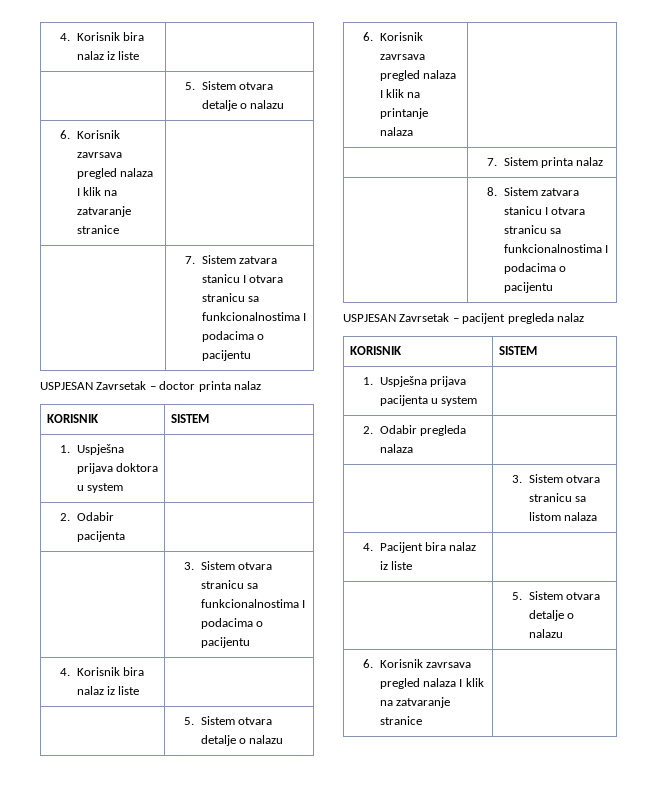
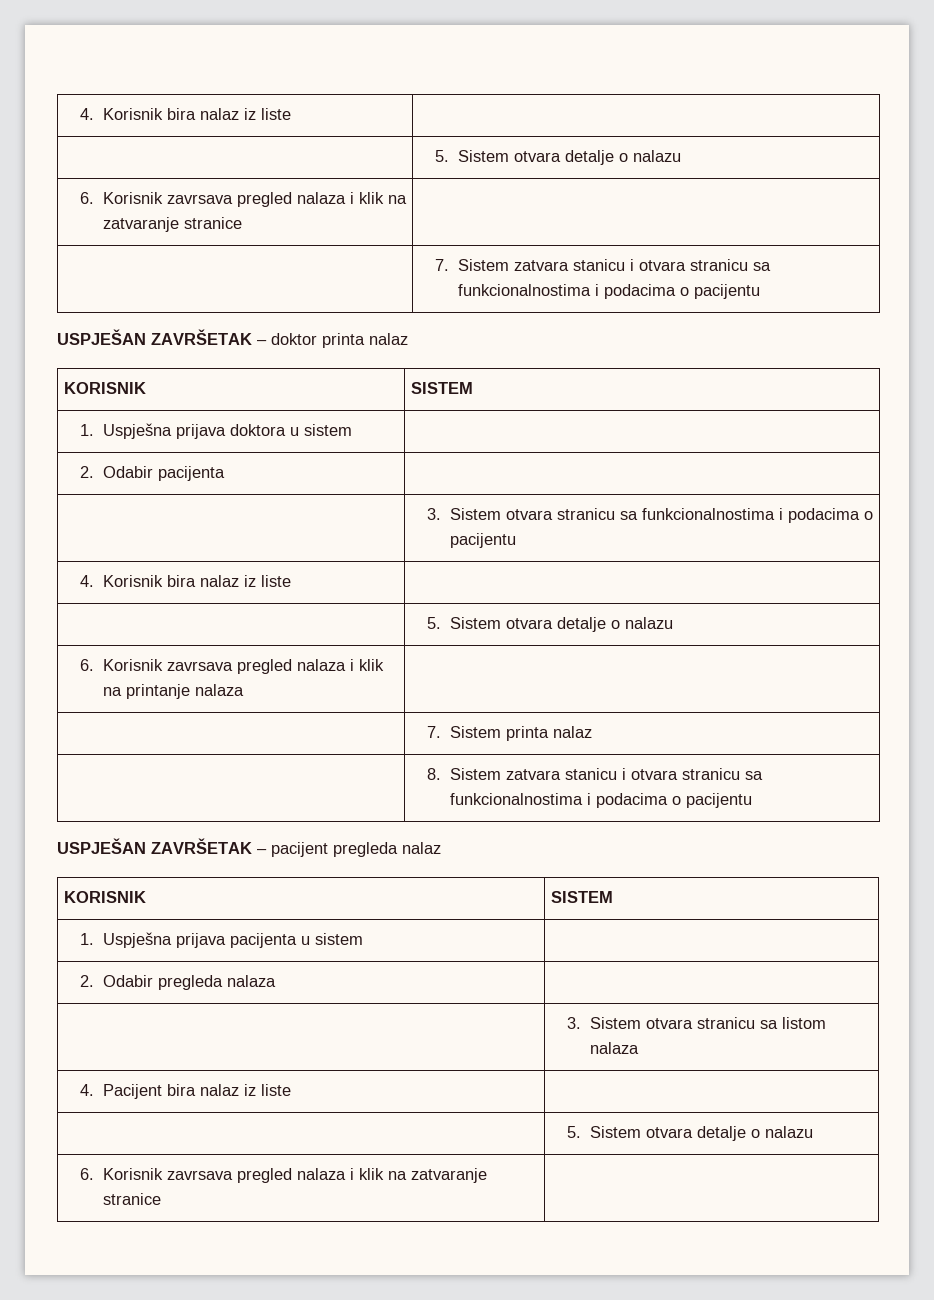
[76,188,80,196] I -> [349,192,354,204] i
[243,275,284,283] [201,293,260,302] [201,312,307,321] [201,331,265,342] [201,350,251,361] [40,381,196,390] I otvara stranicu sa funkcionalnostima I podacima o pacijentu // USPJESAN Zavrsetak – doctor -> [629,259,771,271] [457,284,760,299] [57,329,317,345] i otvara stranicu sa funkcionalnostima i podacima o pacijentu // USPJEŠAN ZAVRŠETAK – doktor
[87,483,124,493] system -> [303,424,352,436] sistem
[302,600,306,608] I -> [778,508,783,520] i
[379,90,383,98] I -> [349,659,354,671] i
[545,207,586,215] [503,225,562,234] [503,244,609,253] [503,263,567,274] [503,282,553,293] [343,313,450,322] I otvara stranicu sa funkcionalnostima I podacima o pacijentu // USPJESAN Zavrsetak -> [621,768,763,780] [449,793,752,808] [57,838,252,854] i otvara stranicu sa funkcionalnostima i podacima o pacijentu // USPJEŠAN ZAVRŠETAK
[441,396,478,406] system -> [314,933,363,945] sistem
[459,679,463,687] I -> [349,1168,354,1180] i

